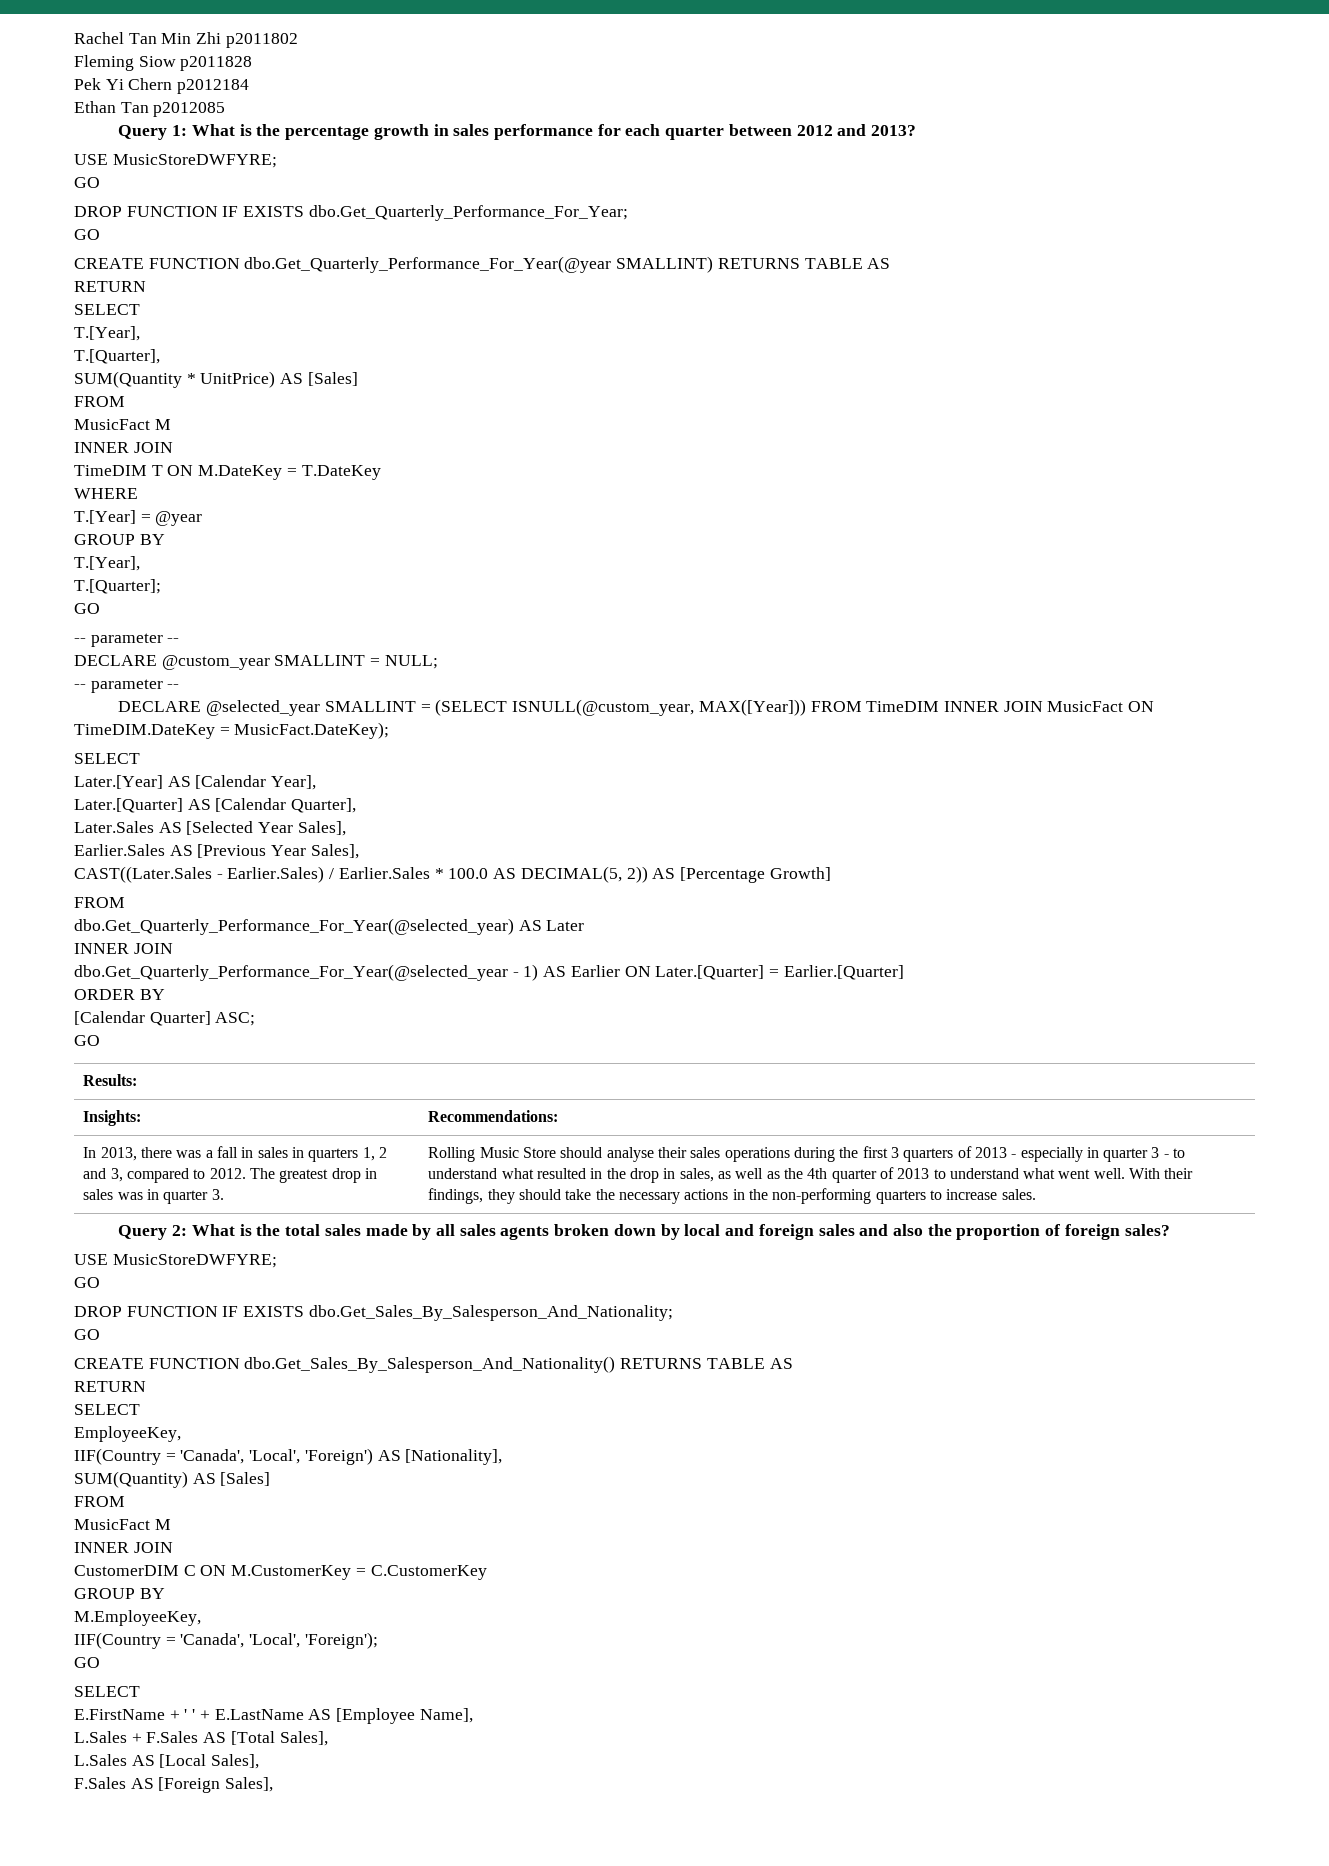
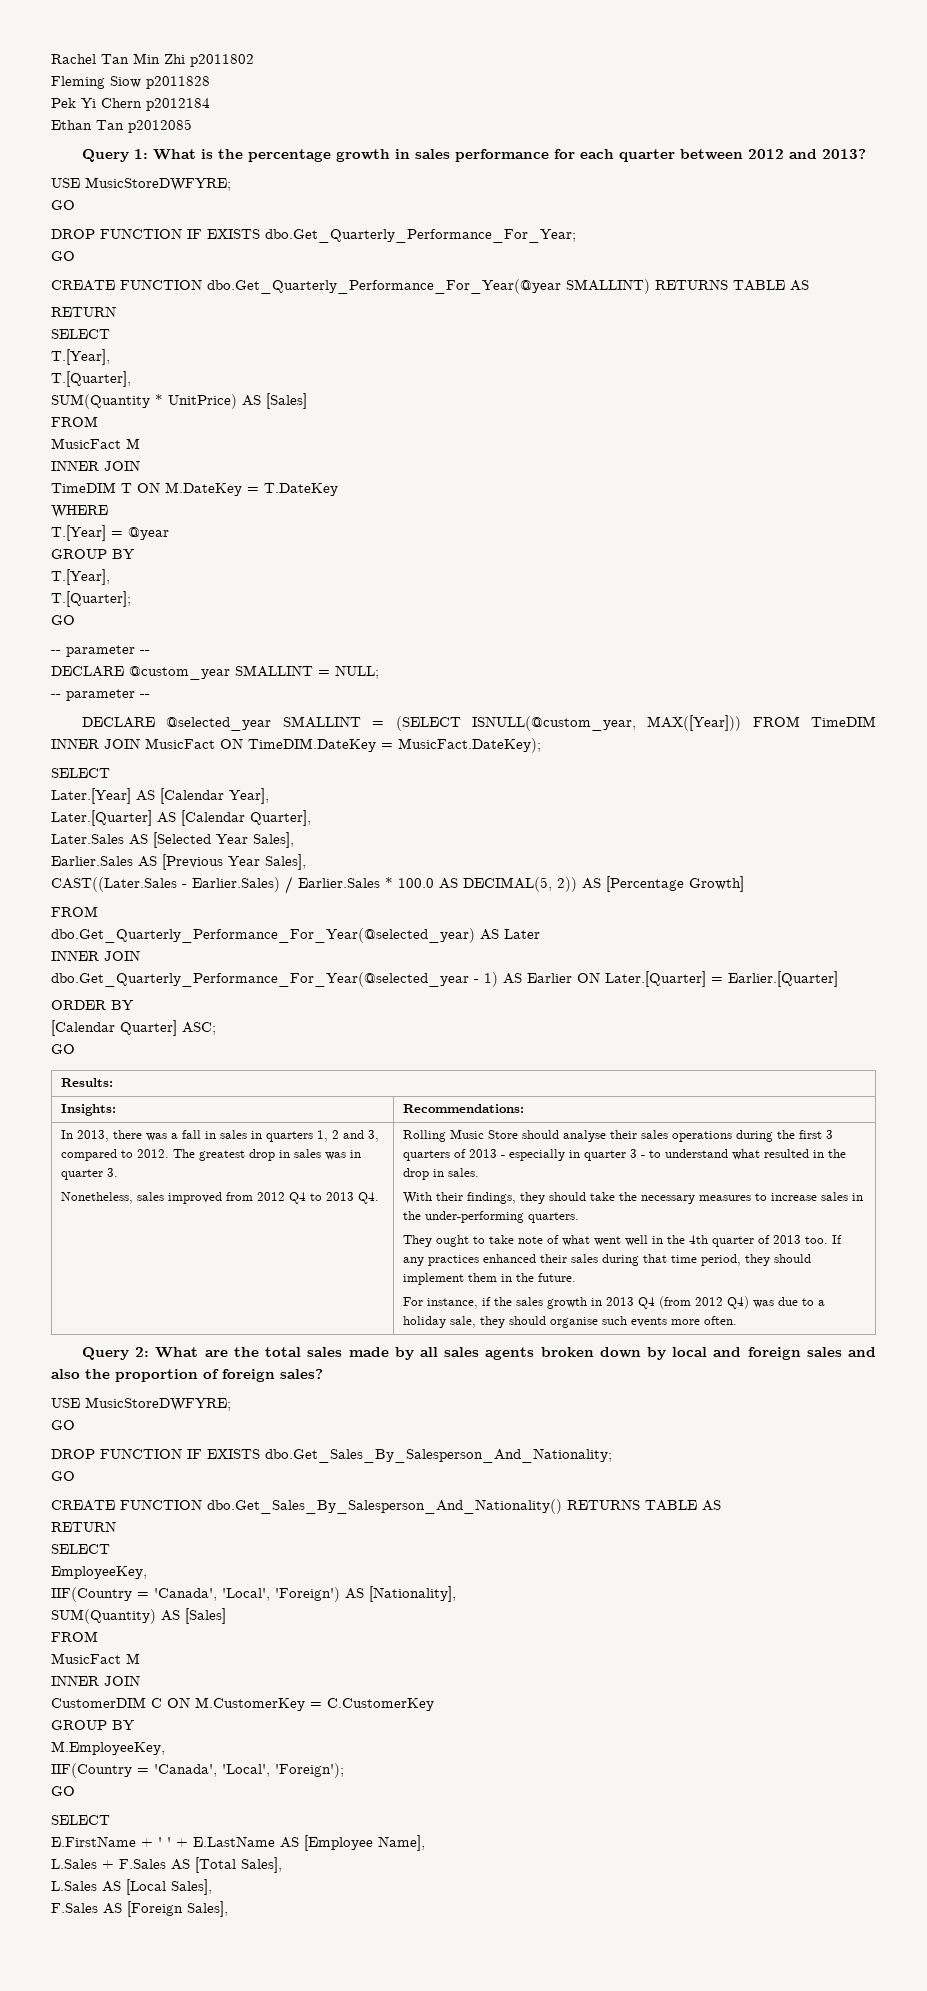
(224, 1194) none -> [61,1192,380,1204] // Nonetheless, sales improved from 2012 Q4 to 2013 Q4.
[679,1167,1125,1183] sales, as well as the 4th quarter of 2013 to understand what went well. -> [448,1168,480,1177] sales. //
[684,1188,1036,1204] actions in the non-performing quarters to increase sales. -> [699,1192,864,1201] [403,1211,580,1223] [403,1235,843,1247] [403,1254,812,1266] [403,1273,577,1285] [403,1296,826,1309] [403,1316,738,1328] measures to increase sales in the under-performing quarters. // They ought to take note of what went well in the 4th quarter of 2013 too. If any practices enhanced their sales during that time period, they should implement them in the future. // For instance, if the sales growth in 2013 Q4 (from 2012 Q4) was due to a holiday sale, they should organise such events more often.
[239,1224,252,1236] is -> [204,1350,228,1357] are

